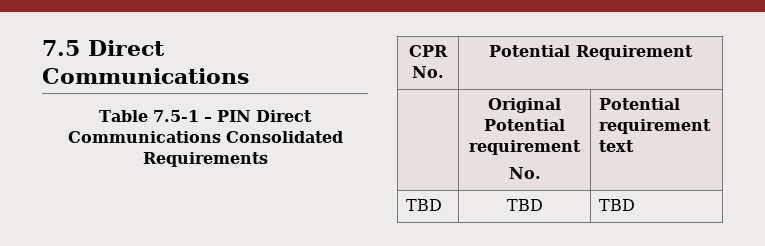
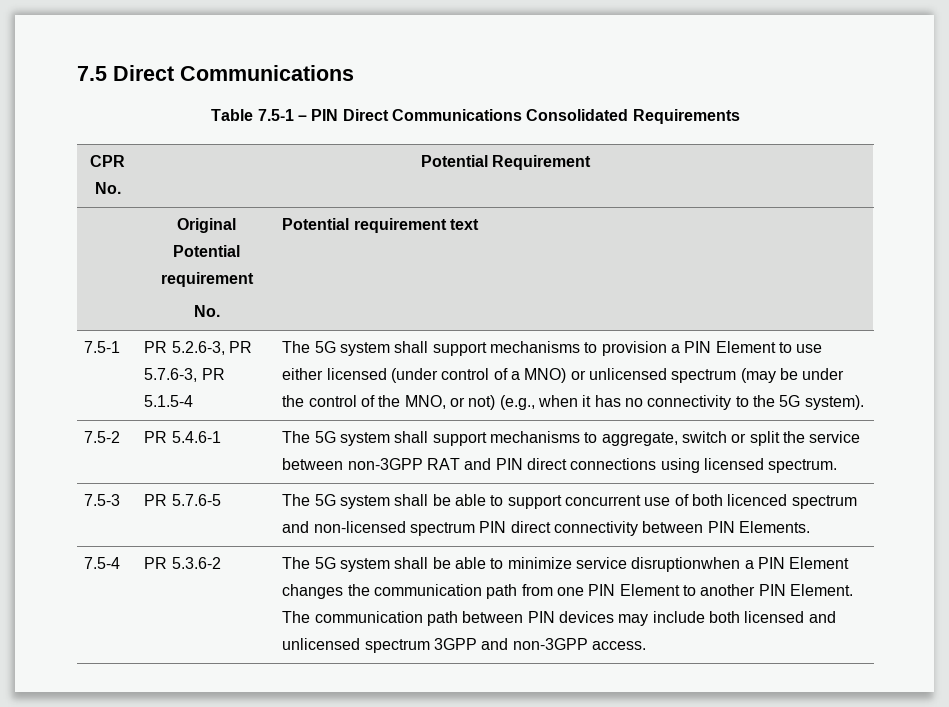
[405,199,442,211] [506,199,543,211] [598,199,635,211] TBD | TBD | TBD -> [84,341,121,353] [144,341,253,355] [144,368,225,382] [144,395,194,407] [282,341,823,356] [282,368,845,383] [282,395,864,410] [84,431,121,443] [144,431,221,443] [282,431,861,446] [282,458,838,473] [84,494,121,506] [144,494,221,506] [282,494,857,509] [282,521,810,536] [84,557,121,569] [144,557,221,569] [282,557,850,572] [282,584,853,599] [282,611,836,626] [282,638,647,653] 7.5-1 | PR 5.2.6-3, PR 5.7.6-3, PR 5.1.5-4 | The 5G system shall support mechanisms to provision a PIN Element to use either licensed (under control of a MNO) or unlicensed spectrum (may be under the control of the MNO, or not) (e.g., when it has no connectivity to the 5G system). // 7.5-2 | PR 5.4.6-1 | The 5G system shall support mechanisms to aggregate, switch or split the service between non-3GPP RAT and PIN direct connections using licensed spectrum. // 7.5-3 | PR 5.7.6-5 | The 5G system shall be able to support concurrent use of both licenced spectrum and non-licensed spectrum PIN direct connectivity between PIN Elements. // 7.5-4 | PR 5.3.6-2 | The 5G system shall be able to minimize service disruptionwhen a PIN Element changes the communication path from one PIN Element to another PIN Element. The communication path between PIN devices may include both licensed and unlicensed spectrum 3GPP and non-3GPP access.

